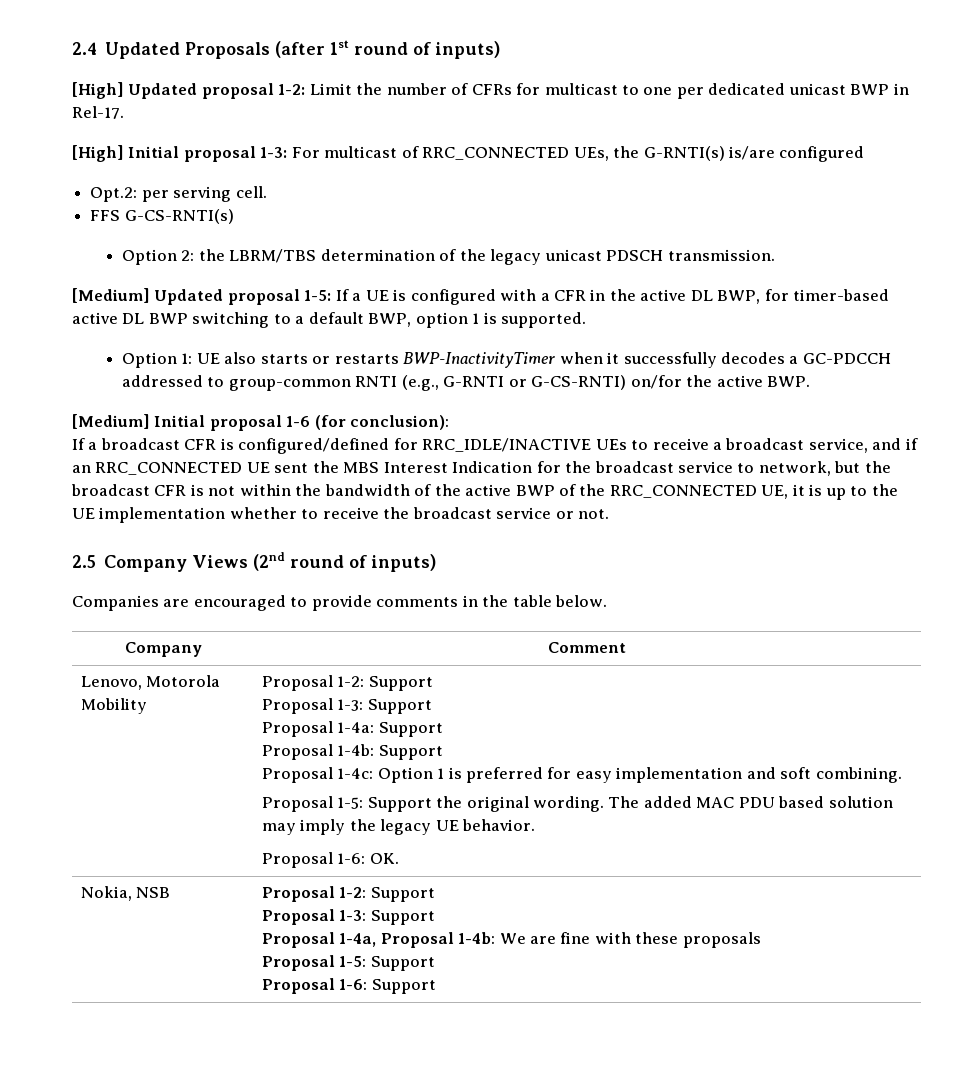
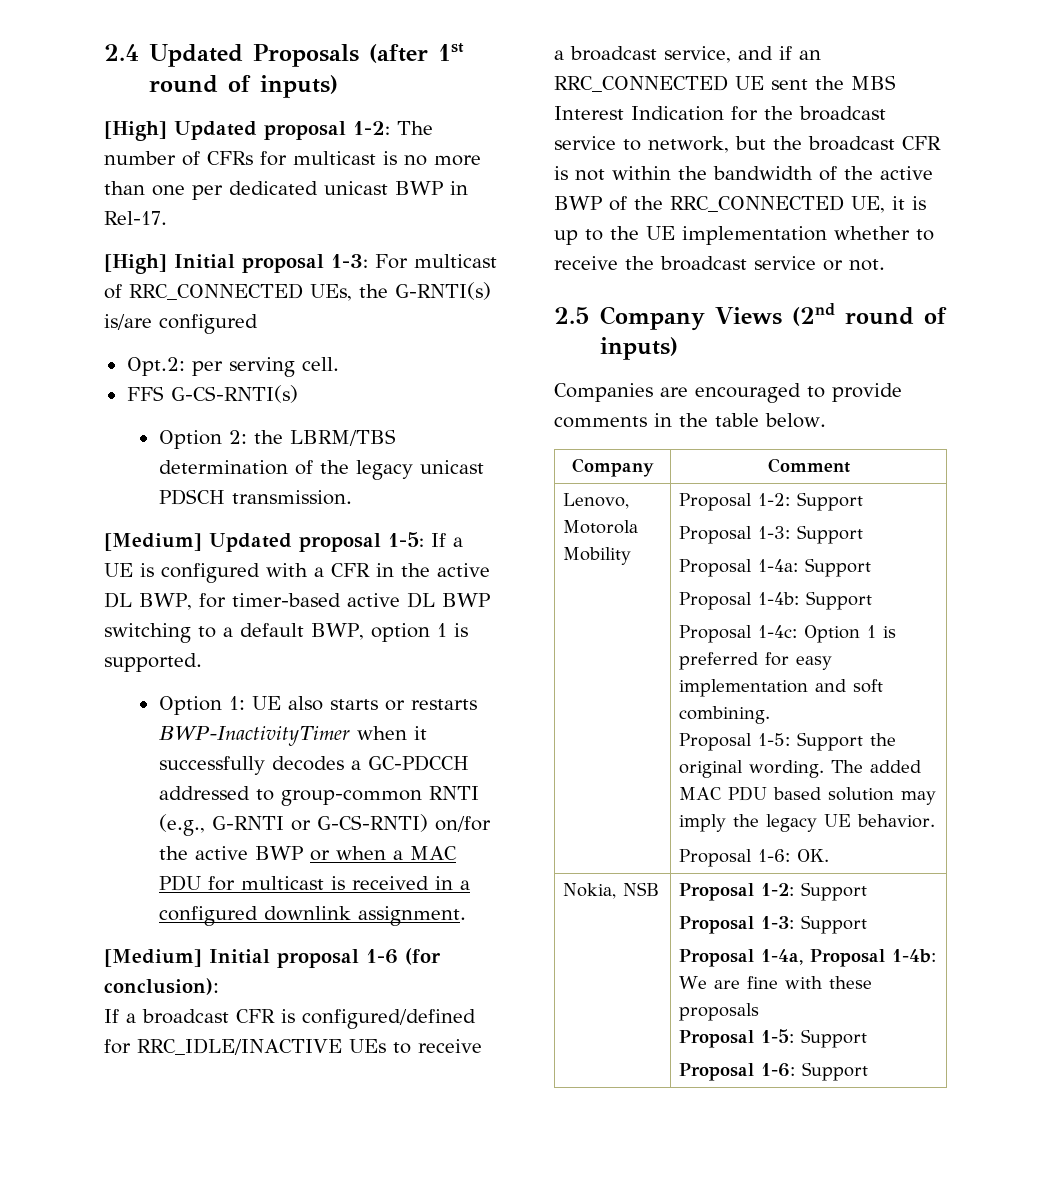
[309,83,383,95] Limit the -> [397,121,433,135] The
[622,85,640,95] to -> [383,151,481,166] [104,181,145,195] is no more than
[766,376,810,387] BWP. -> [254,846,457,861] [158,875,470,891] [158,906,466,926] BWP or when a MAC PDU for multicast is received in a configured downlink assignment.

